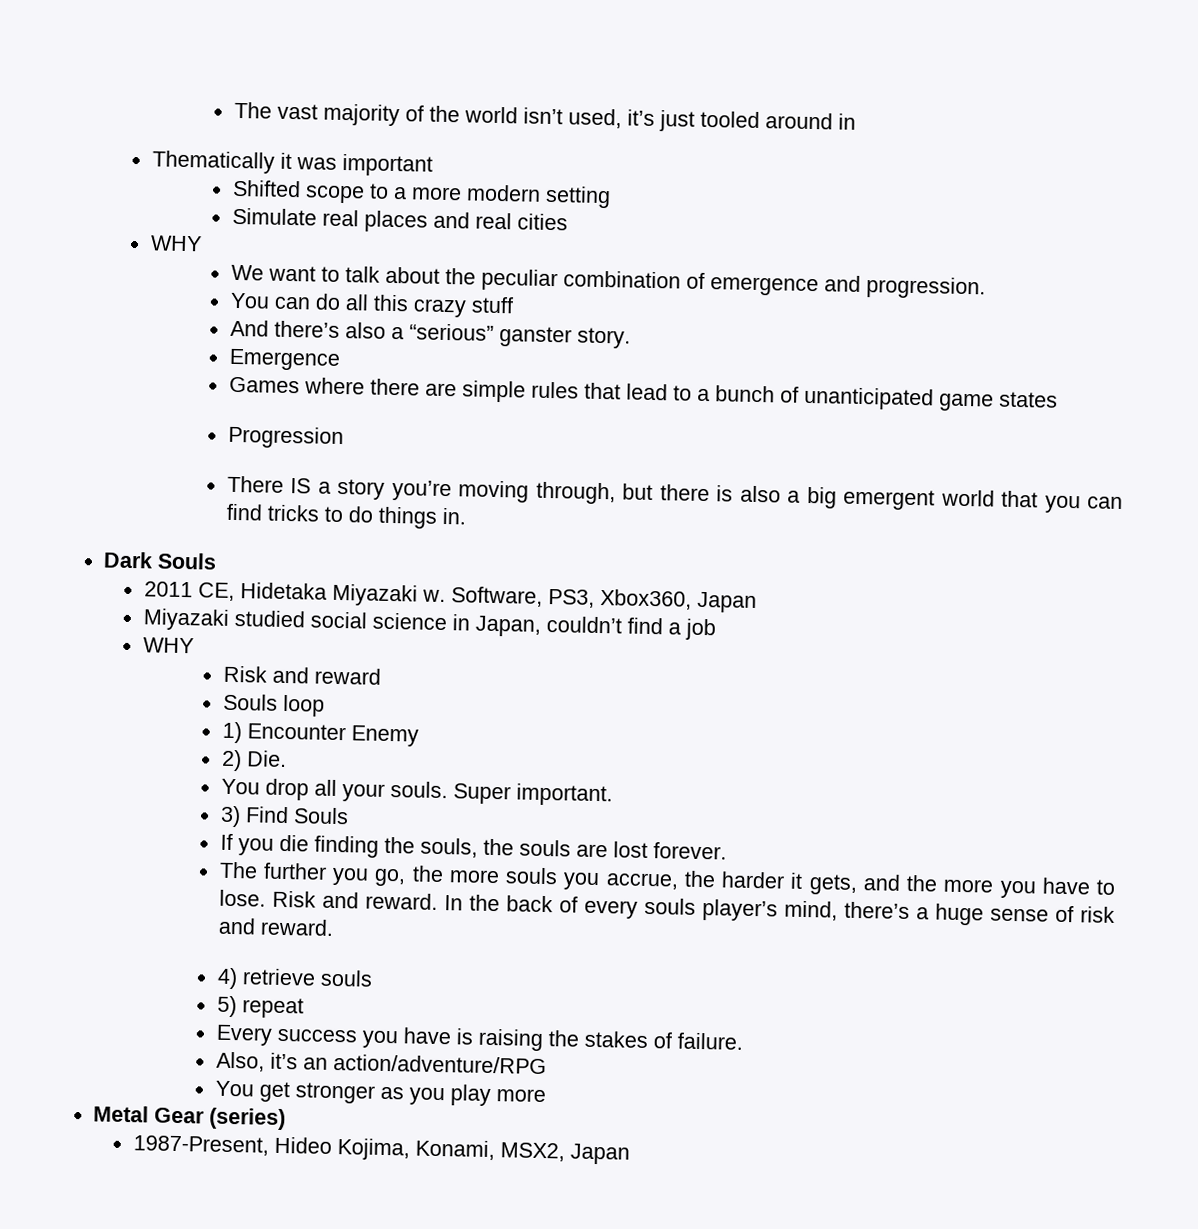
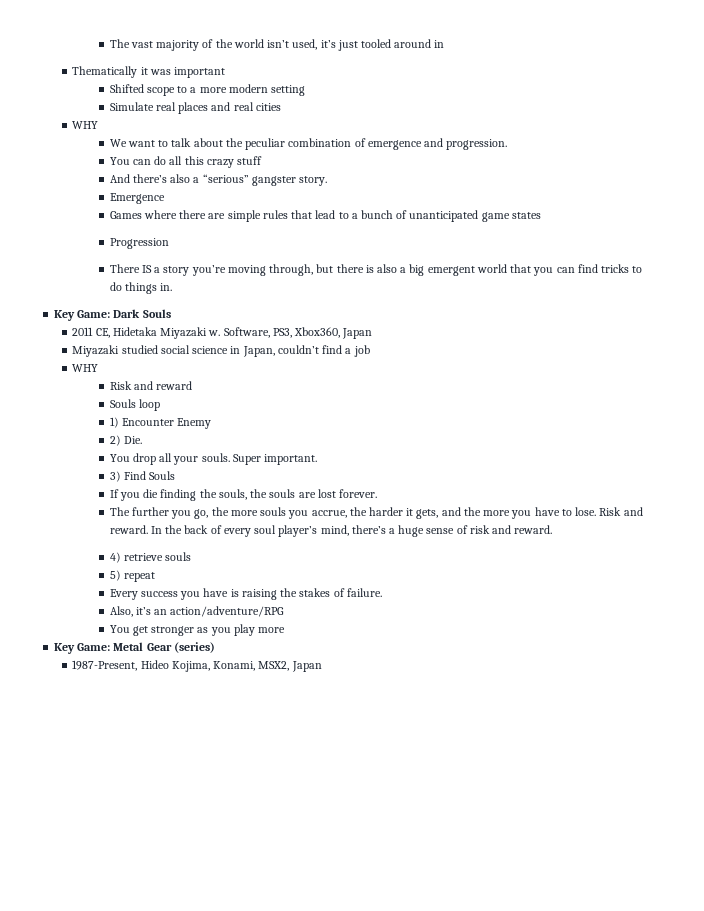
[498,326,572,348] ganster -> [251,176,296,186] gangster
(467, 516) none -> [53,310,111,321] Key Game:
[643,897,696,915] souls -> [254,525,277,534] soul
(546, 1095) none -> [53,643,111,654] Key Game:

